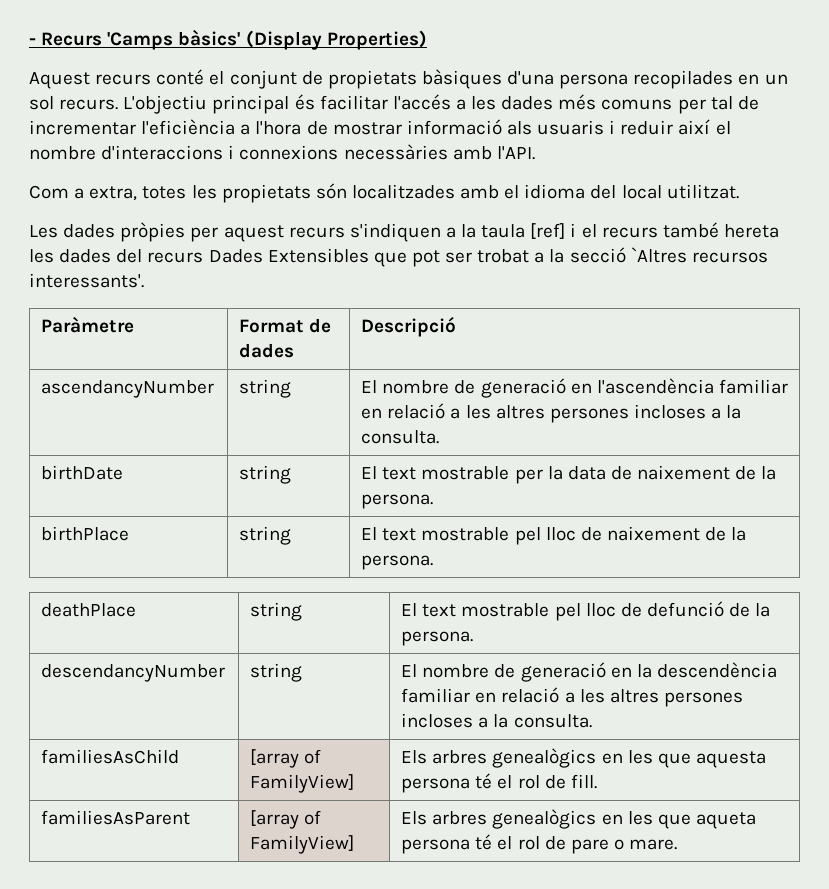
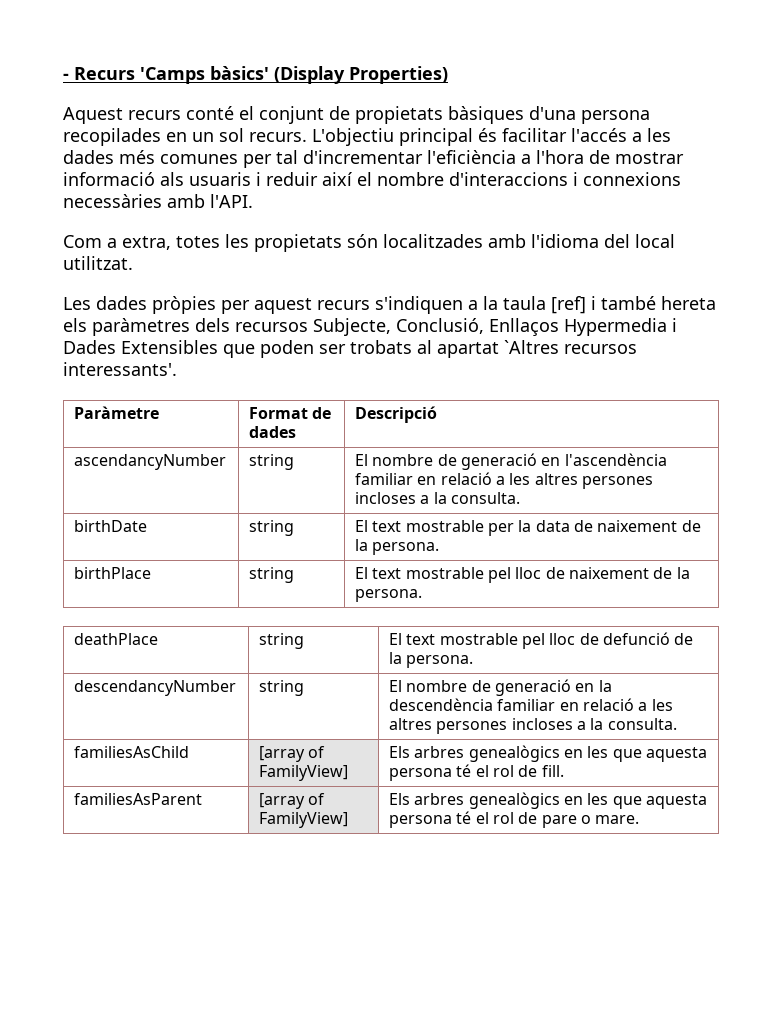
[601,99,673,110] comuns -> [160,154,238,164] comunes
[737,96,759,110] [29,120,136,135] de incrementar -> [303,150,423,164] d'incrementar
[504,184,586,199] el idioma -> [531,234,599,248] l'idioma
[581,222,779,238] [29,247,626,267] el recurs també hereta les dades del recurs Dades Extensibles que pot ser trobat a la secció -> [601,296,716,310] [63,318,677,336] [63,340,499,358] també hereta els paràmetres dels recursos Subjecte, Conclusió, Enllaços Hypermedia i Dades Extensibles que poden ser trobats al apartat
[695,812,756,829] aqueta -> [646,794,708,809] aquesta

